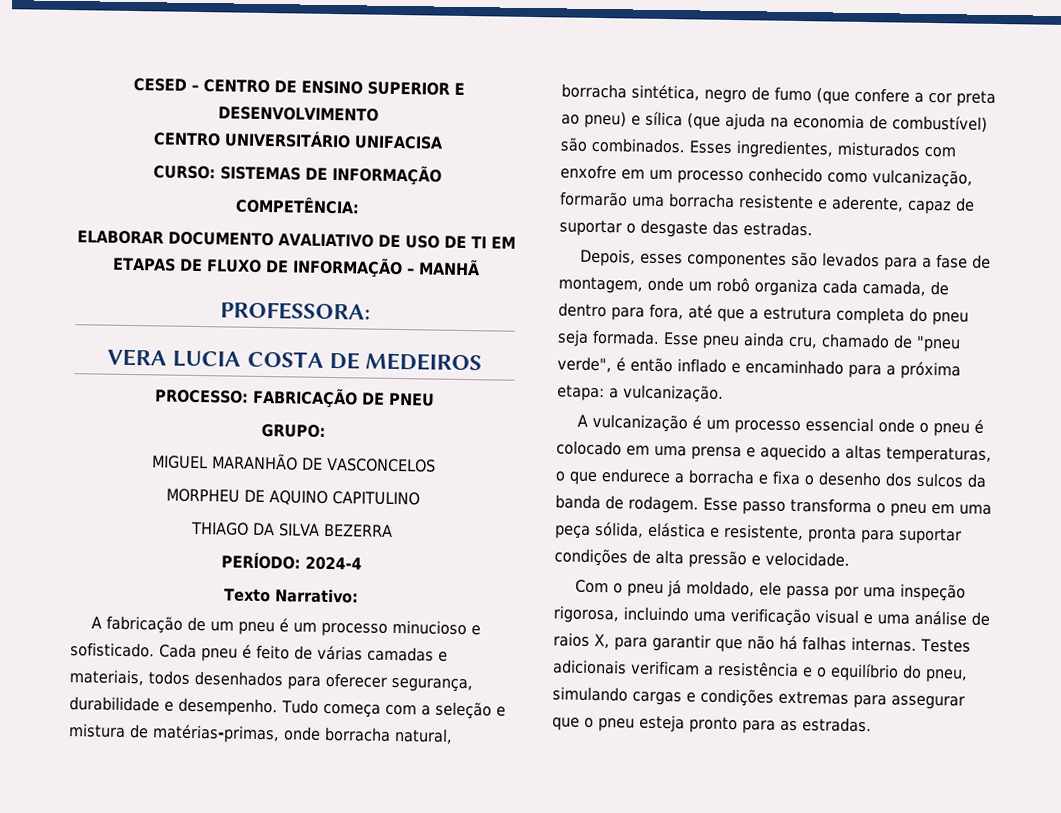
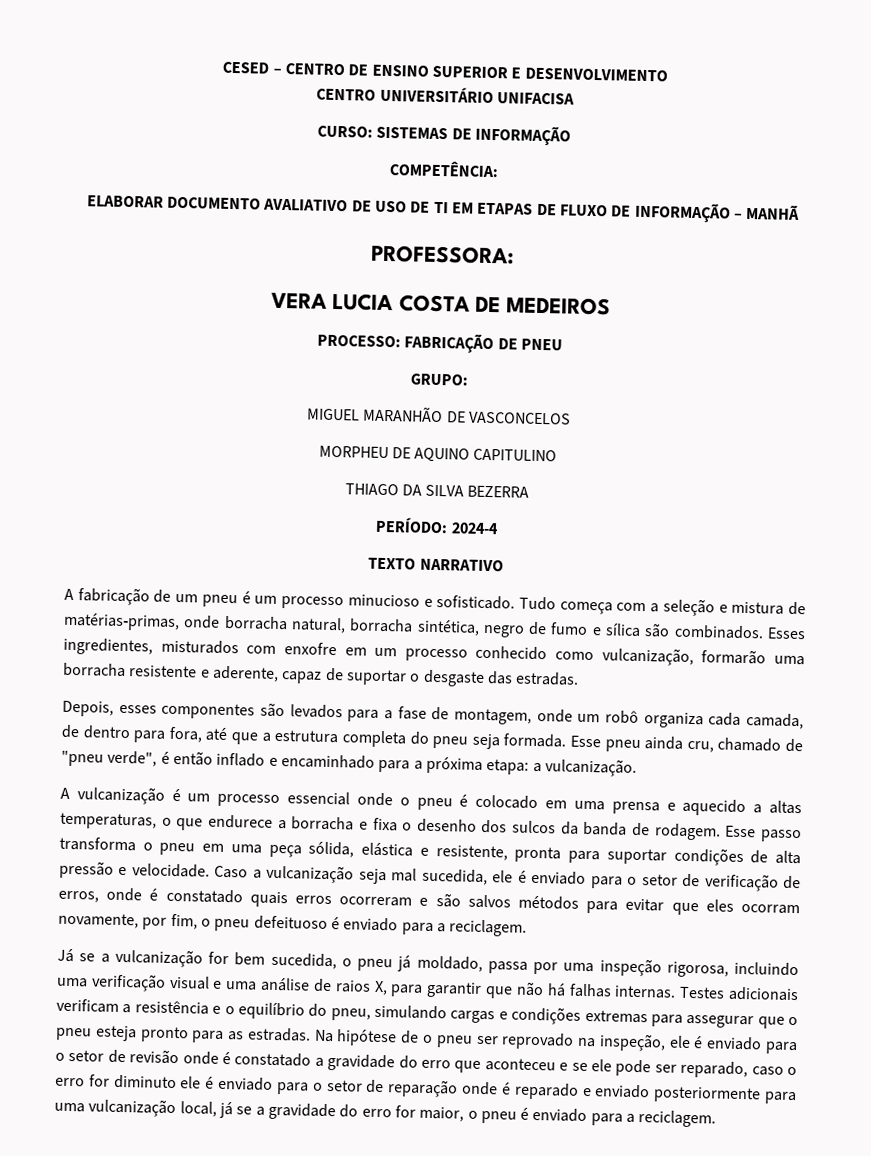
[224,588,359,604] Texto Narrativo: -> [368,557,504,572] TEXTO NARRATIVO
[159,643,448,662] [69,669,473,693] [69,696,278,717] Cada pneu é feito de várias camadas e materiais, todos desenhados para oferecer segurança, durabilidade e desempenho. -> (516, 602) none
[816,87,996,107] [561,110,988,133] (que confere a cor preta ao pneu) e sílica (que ajuda na economia de combustível) -> [591,623,642,637] e sílica
[575,579,610,594] // Com -> [214,864,802,892] [58,887,801,916] [58,912,528,937] [57,948,337,970] Caso a vulcanização seja mal sucedida, ele é enviado para o setor de verificação de erros, onde é constatado quais erros ocorreram e são salvos métodos para evitar que eles ocorram novamente, por fim, o pneu defeituoso é enviado para a reciclagem. // Já se a vulcanização for bem sucedida,
[759,581,783,596] ele -> (483, 963) none
(872, 725) none -> [313,1029,799,1055] [55,1049,797,1079] [55,1074,798,1105] [54,1098,717,1128] Na hipótese de o pneu ser reprovado na inspeção, ele é enviado para o setor de revisão onde é constatado a gravidade do erro que aconteceu e se ele pode ser reparado, caso o erro for diminuto ele é enviado para o setor de reparação onde é reparado e enviado posteriormente para uma vulcanização local, já se a gravidade do erro for maior, o pneu é enviado para a reciclagem.

